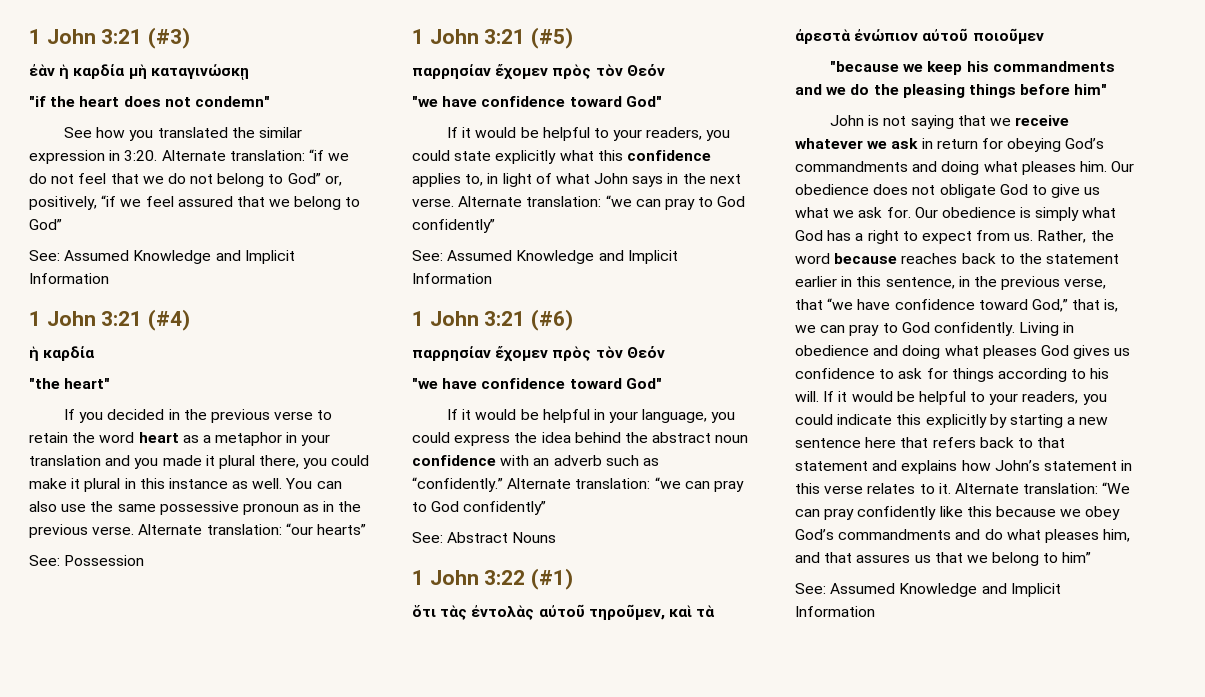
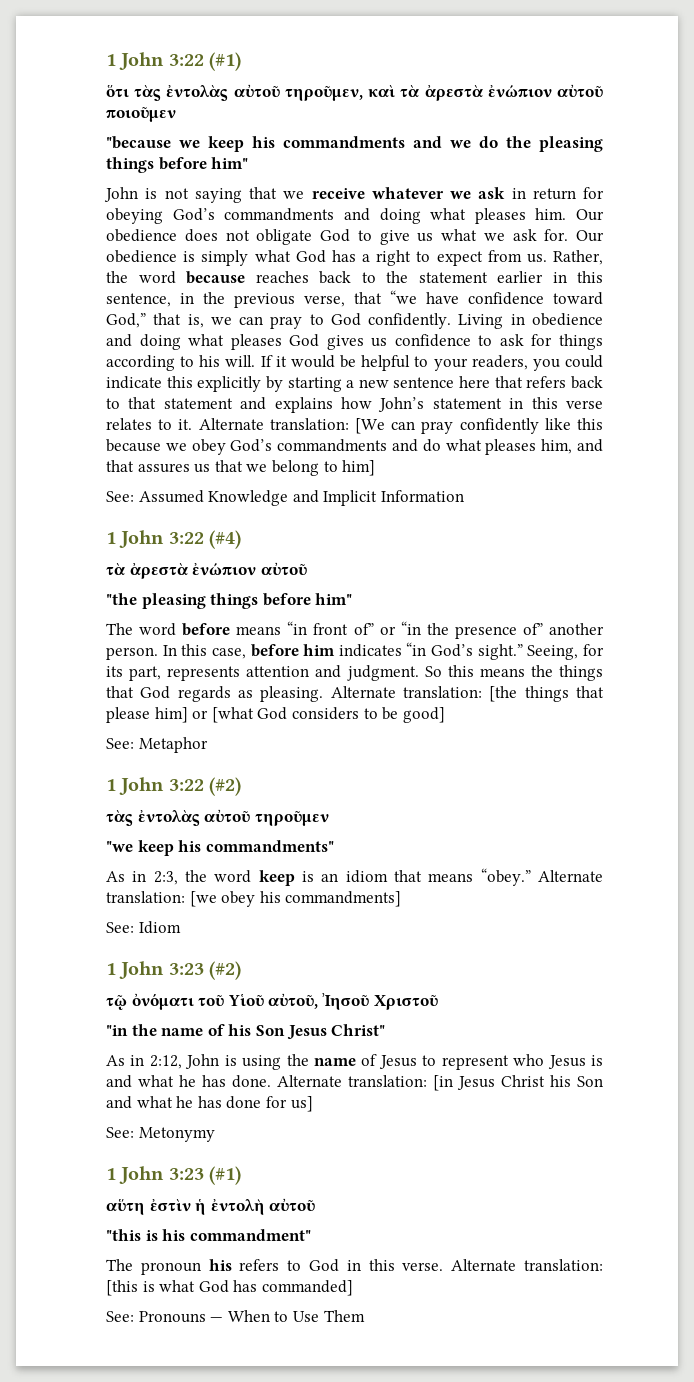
[29,27,191,49] [29,64,249,80] [29,96,270,107] [63,127,302,141] [29,149,350,164] [29,173,342,187] [29,195,361,210] [29,219,62,230] [29,250,295,264] [29,273,109,284] [29,309,191,331] [29,346,96,361] [29,378,111,389] [63,409,333,423] [29,432,331,446] [29,455,370,469] [29,478,342,492] [29,501,362,515] [29,523,366,538] [29,555,145,566] [412,27,574,49] [412,64,665,80] [412,96,662,107] [446,127,731,141] [412,150,711,164] [412,173,741,187] [412,195,746,210] [412,219,495,233] [412,250,678,264] [412,273,492,284] [412,309,574,331] [412,346,665,362] [412,378,662,389] [446,409,736,423] [412,432,749,446] [412,455,659,466] [412,477,744,492] [412,501,547,515] [412,532,557,543] [412,570,479,585] 1 John 3:21 (#3) // ἐὰν ἡ καρδία μὴ καταγινώσκῃ // "if the heart does not condemn" // See how you translated the similar expression in 3:20. Alternate translation: “if we do not feel that we do not belong to God” or, positively, “if we feel assured that we belong to God” // See: Assumed Knowledge and Implicit Information // 1 John 3:21 (#4) // ἡ καρδία // "the heart" // If you decided in the previous verse to retain the word heart as a metaphor in your translation and you made it plural there, you could make it plural in this instance as well. You can also use the same possessive pronoun as in the previous verse. Alternate translation: “our hearts” // See: Possession // 1 John 3:21 (#5) // παρρησίαν ἔχομεν πρὸς τὸν Θεόν // "we have confidence toward God" // If it would be helpful to your readers, you could state explicitly what this confidence applies to, in light of what John says in the next verse. Alternate translation: “we can pray to God confidently” // See: Assumed Knowledge and Implicit Information // 1 John 3:21 (#6) // παρρησίαν ἔχομεν πρὸς τὸν Θεόν // "we have confidence toward God" // If it would be helpful in your language, you could express the idea behind the abstract noun confidence with an adverb such as “confidently.” Alternate translation: “we can pray to God confidently” // See: Abstract Nouns // 1 John -> [106,52,165,70] 1 John
[1102,482,1131,494] “We -> [355,418,385,434] [We
[1062,552,1092,563] [795,583,1061,597] [795,606,875,617] him” // See: Assumed Knowledge and Implicit Information -> [342,460,376,476] [106,490,464,506] [106,530,242,549] [106,562,307,579] [106,593,353,609] [106,621,604,639] [106,642,604,660] [106,665,604,681] [106,686,604,702] [106,707,445,723] [106,737,208,753] [106,777,242,796] [106,809,329,826] [106,840,334,856] [106,868,603,886] [106,891,402,907] [106,921,181,934] [106,961,242,980] [106,993,438,1010] [106,1024,386,1040] [106,1054,603,1070] [106,1075,603,1091] [106,1096,313,1112] [106,1127,215,1142] [106,1166,242,1185] [106,1198,316,1215] [106,1229,311,1241] [106,1259,603,1275] [106,1280,353,1296] [106,1310,365,1323] him] // See: Assumed Knowledge and Implicit Information // 1 John 3:22 (#4) // τὰ ἀρεστὰ ἐνώπιον αὐτοῦ // "the pleasing things before him" // The word before means “in front of” or “in the presence of” another person. In this case, before him indicates “in God’s sight.” Seeing, for its part, represents attention and judgment. So this means the things that God regards as pleasing. Alternate translation: [the things that please him] or [what God considers to be good] // See: Metaphor // 1 John 3:22 (#2) // τὰς ἐντολὰς αὐτοῦ τηροῦμεν // "we keep his commandments" // As in 2:3, the word keep is an idiom that means “obey.” Alternate translation: [we obey his commandments] // See: Idiom // 1 John 3:23 (#2) // τῷ ὀνόματι τοῦ Υἱοῦ αὐτοῦ, Ἰησοῦ Χριστοῦ // "in the name of his Son Jesus Christ" // As in 2:12, John is using the name of Jesus to represent who Jesus is and what he has done. Alternate translation: [in Jesus Christ his Son and what he has done for us] // See: Metonymy // 1 John 3:23 (#1) // αὕτη ἐστὶν ἡ ἐντολὴ αὐτοῦ // "this is his commandment" // The pronoun his refers to God in this verse. Alternate translation: [this is what God has commanded] // See: Pronouns — When to Use Them

